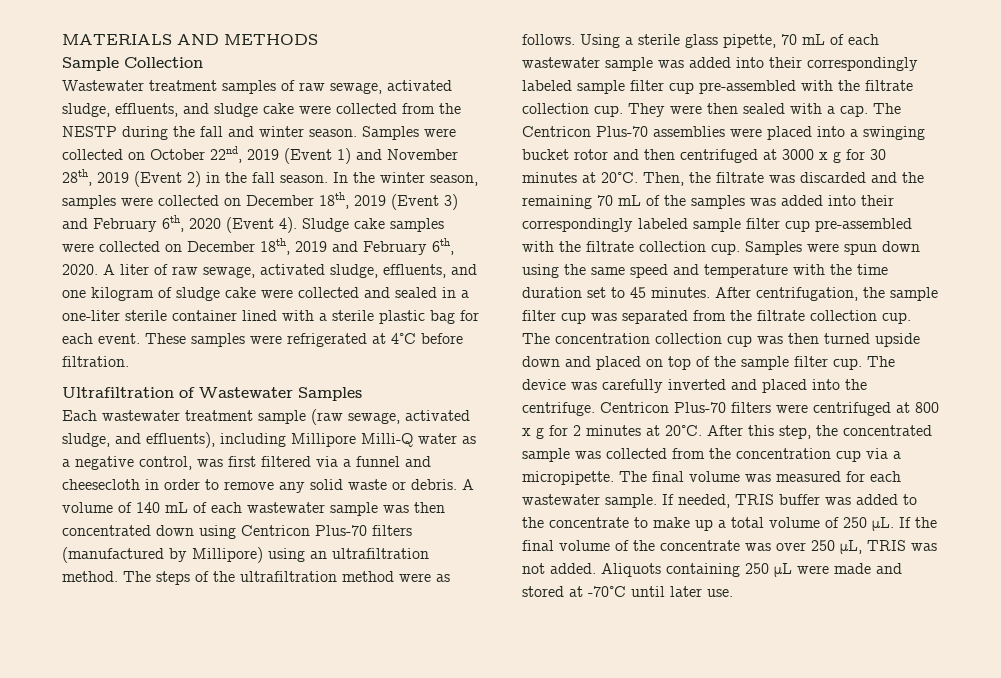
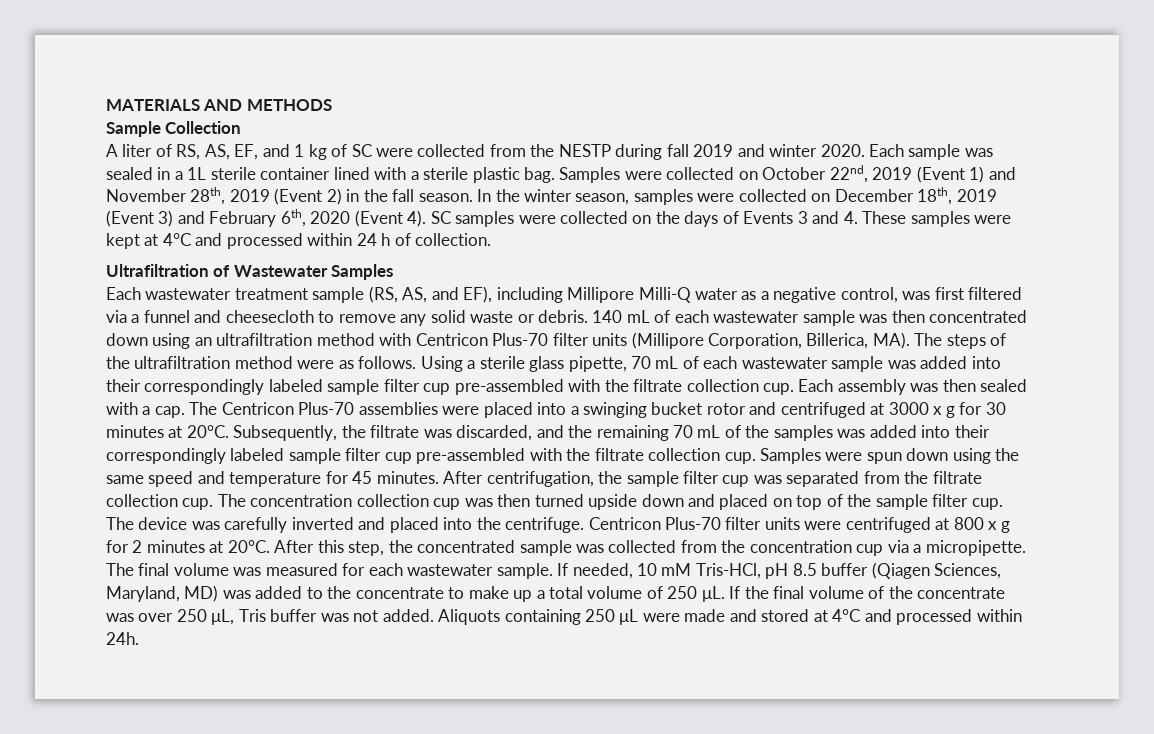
[62,80,452,94] [62,103,294,117] Wastewater treatment samples of raw sewage, activated sludge, effluents, and sludge cake -> [106,144,372,160] A liter of RS, AS, EF, and 1 kg of SC
[173,126,357,137] the fall and winter season. -> [666,144,993,160] [106,167,556,183] fall 2019 and winter 2020. Each sample was sealed in a 1L sterile container lined with a sterile plastic bag.
[302,218,444,232] [62,238,454,255] [62,264,477,278] [62,287,469,301] [62,310,479,324] [62,333,140,344] Sludge cake samples were collected on December 18th, 2019 and February 6th, 2020. A liter of raw sewage, activated sludge, effluents, and one kilogram of sludge cake were collected and sealed in a one-liter sterile container lined with a sterile plastic bag for each event. -> [430,211,858,227] SC samples were collected on the days of Events 3 and 4.
[287,333,463,347] [62,356,129,367] refrigerated at 4°C before filtration. -> [106,233,492,249] kept at 4°C and processed within 24 h of collection.
[311,409,470,425] [62,432,215,448] (raw sewage, activated sludge, and effluents), -> [368,286,493,303] (RS, AS, and EF),
[145,479,200,490] in order -> (314, 316) none
[462,479,474,490] [62,502,132,513] A volume of -> (589, 316) none
[241,525,412,536] [62,547,429,563] [62,571,118,582] Centricon Plus-70 filters (manufactured by Millipore) using an ultrafiltration method. -> [194,332,910,349] an ultrafiltration method with Centricon Plus-70 filter units (Millipore Corporation, Billerica, MA).
[628,103,702,117] They were -> [798,379,939,395] Each assembly was
[644,149,675,160] then -> (777, 408) none
[643,172,684,186] Then, -> [233,425,338,441] Subsequently,
[800,172,866,183] discarded -> [456,425,533,441] discarded,
[793,264,888,275] [522,287,625,298] with the time duration set to -> [325,471,349,484] for
[731,402,771,413] filters -> [725,517,800,530] filter units
[735,494,820,505] TRIS buffer -> [637,562,1002,579] [106,585,219,602] 10 mM Tris-HCl, pH 8.5 buffer (Qiagen Sciences, Maryland, MD)
[867,540,906,551] TRIS -> [238,609,318,622] Tris buffer
[588,586,733,597] -70°C until later use. -> [832,609,1022,625] [106,632,139,645] 4°C and processed within 24h.

